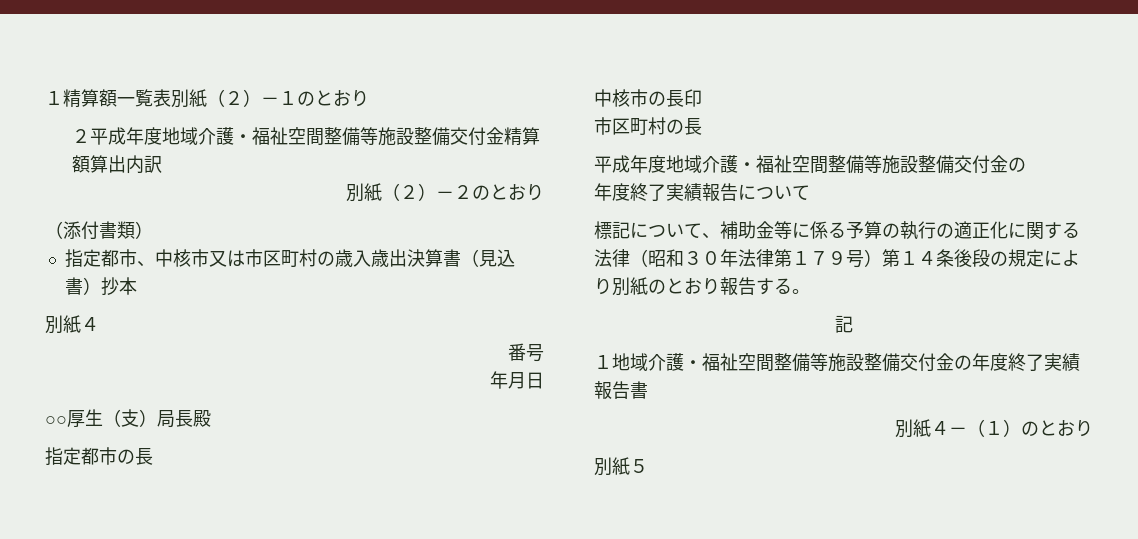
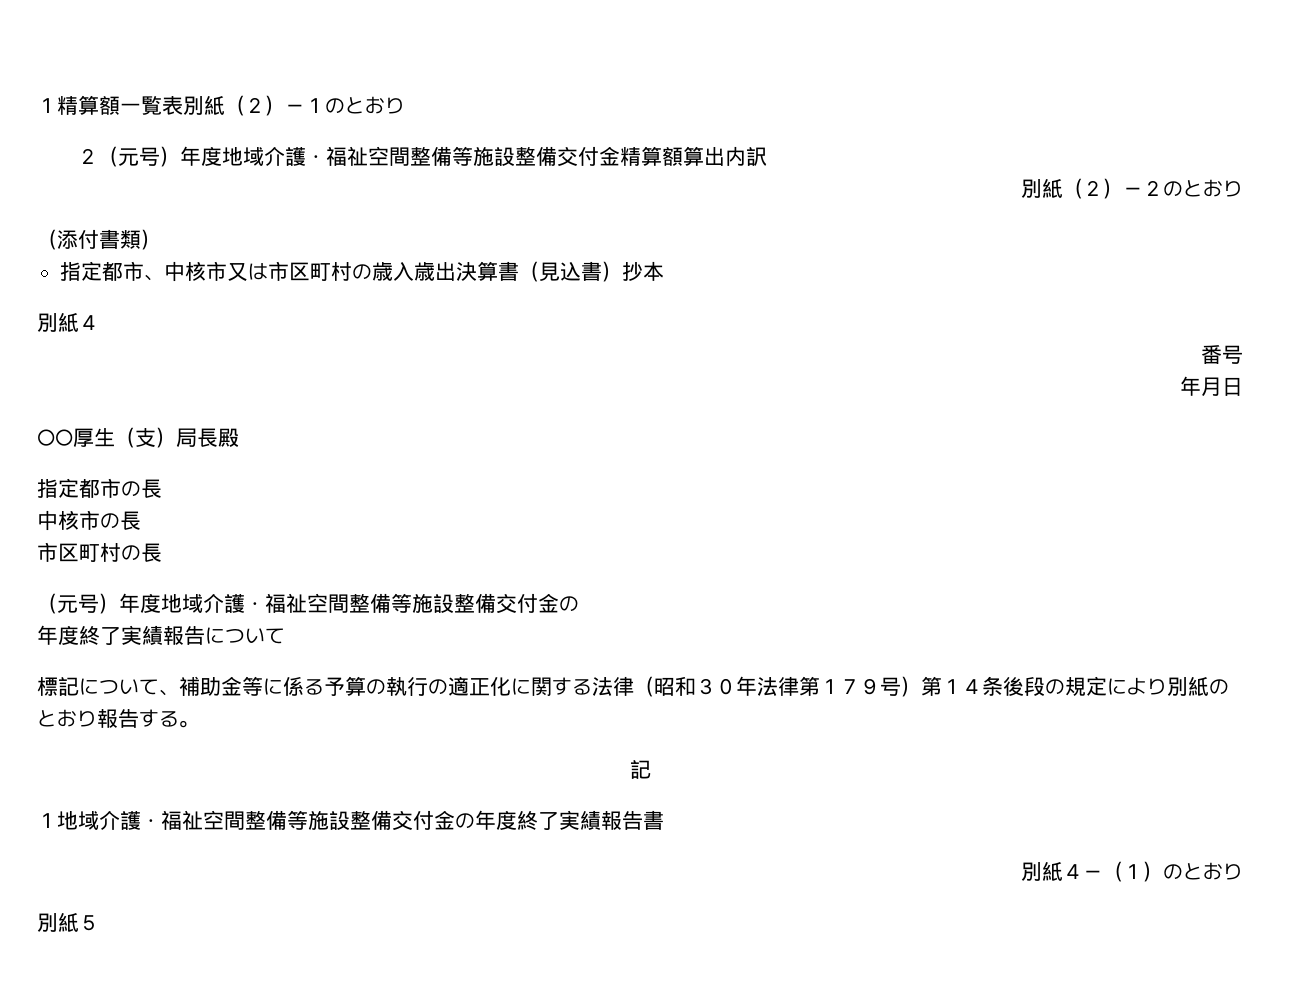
[89,127,126,145] 平成 -> [98,146,181,167] （元号）
[684,89,702,107] 印 -> (141, 520) none
[594,155,630,173] 平成 -> [37,593,119,614] （元号）

